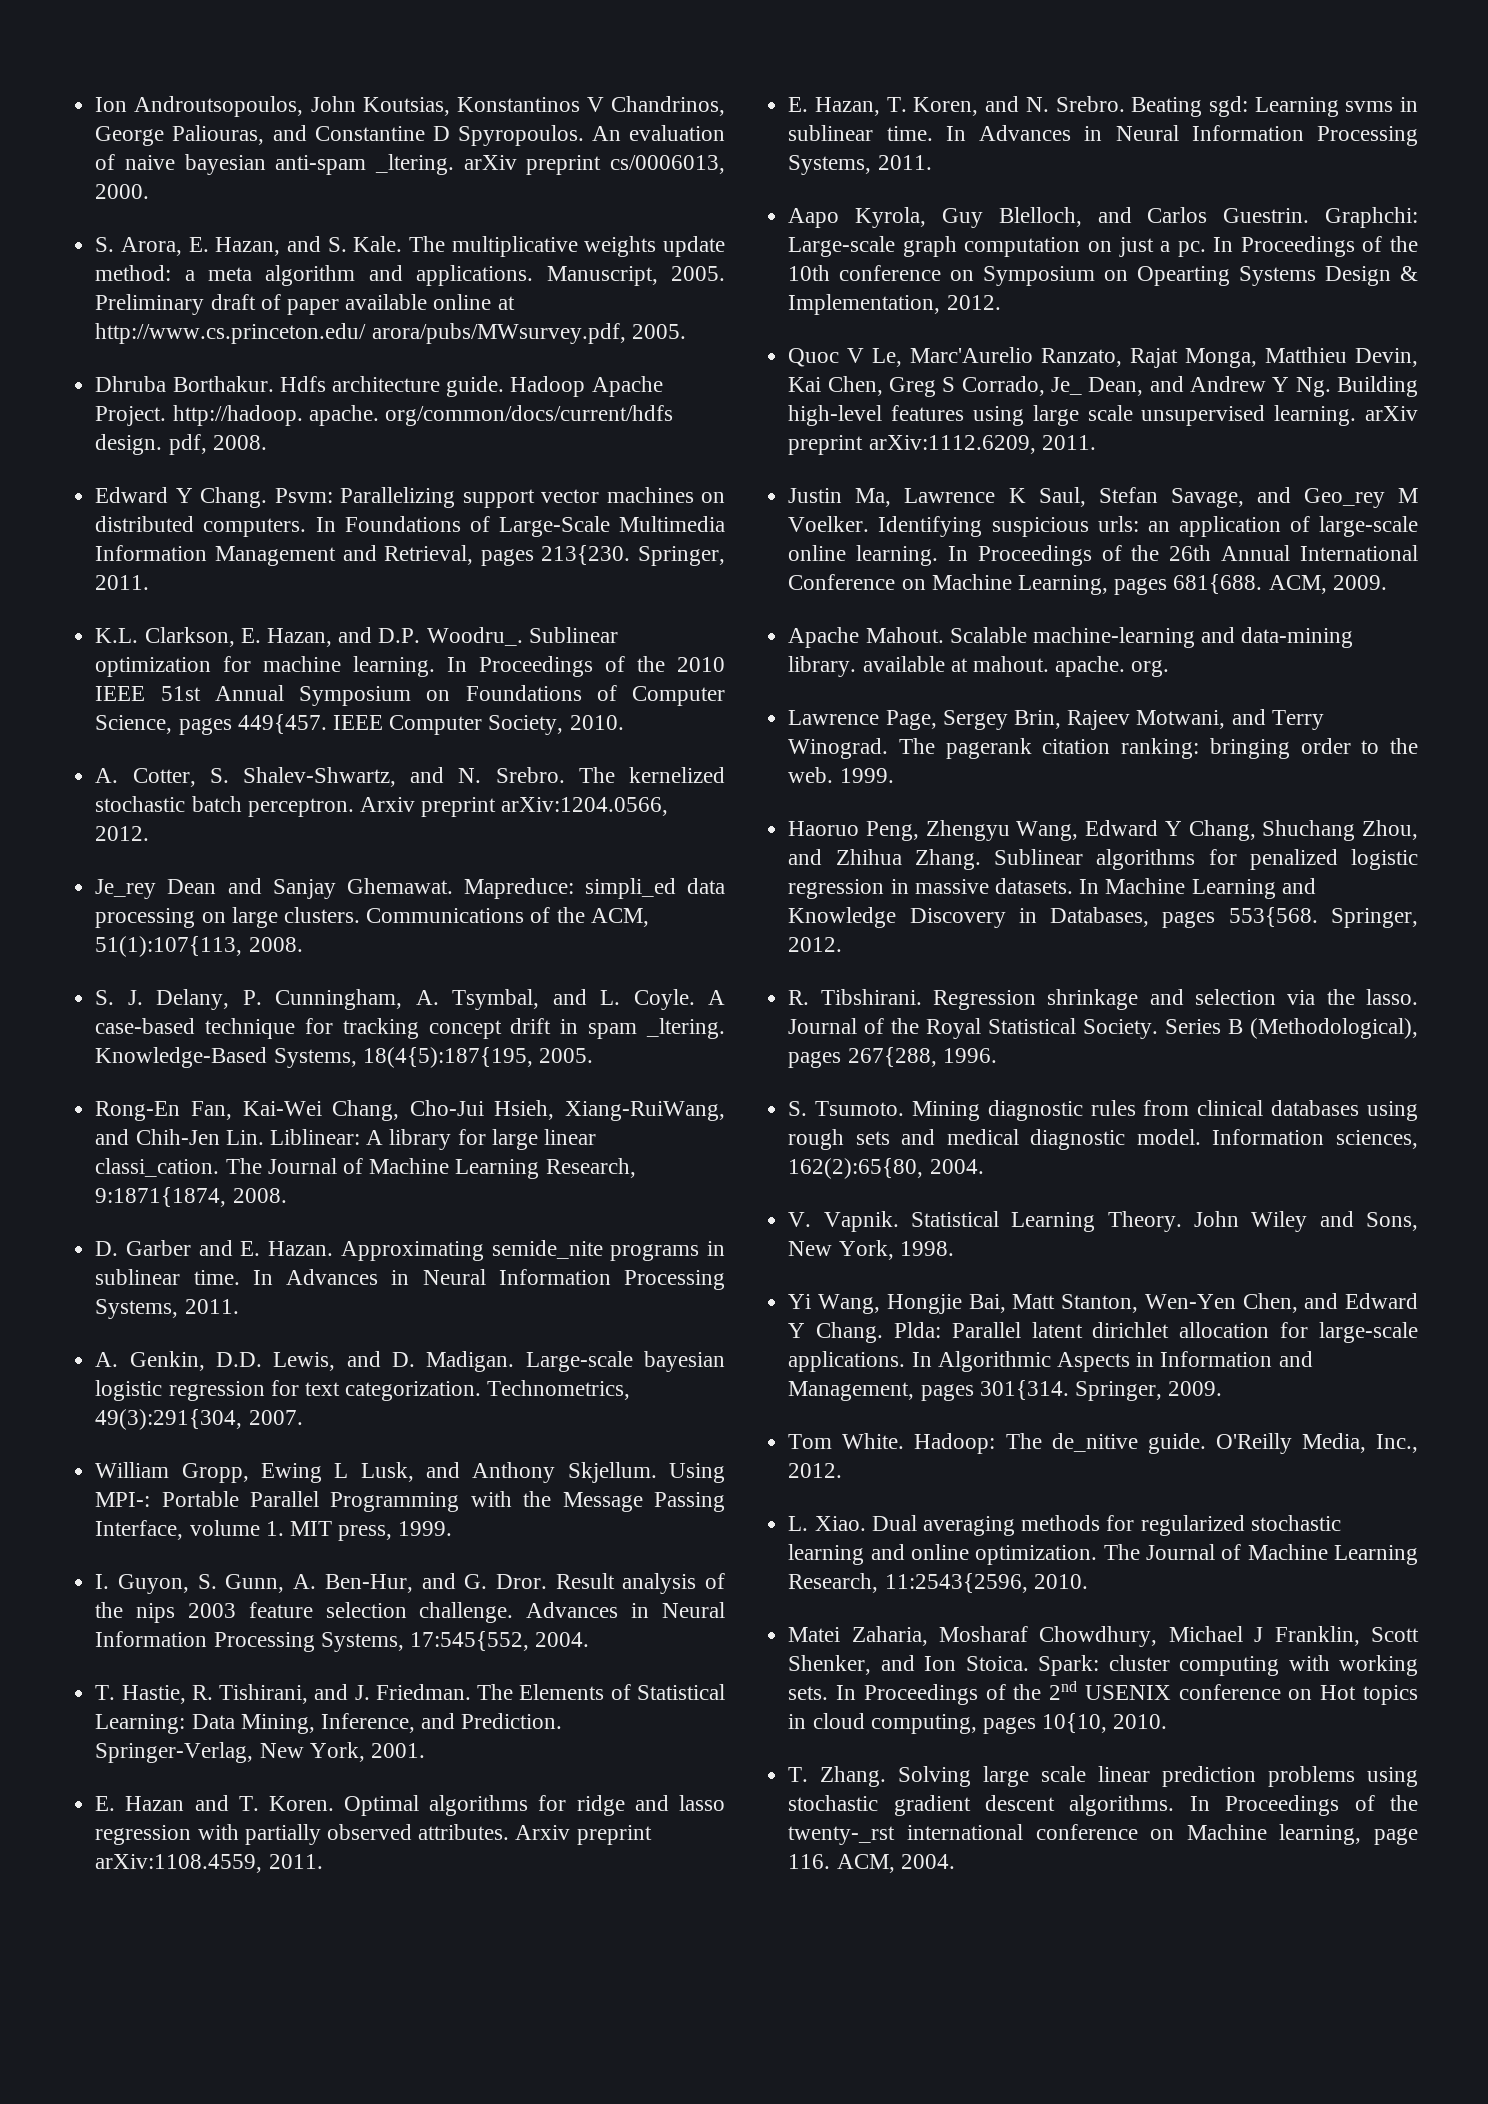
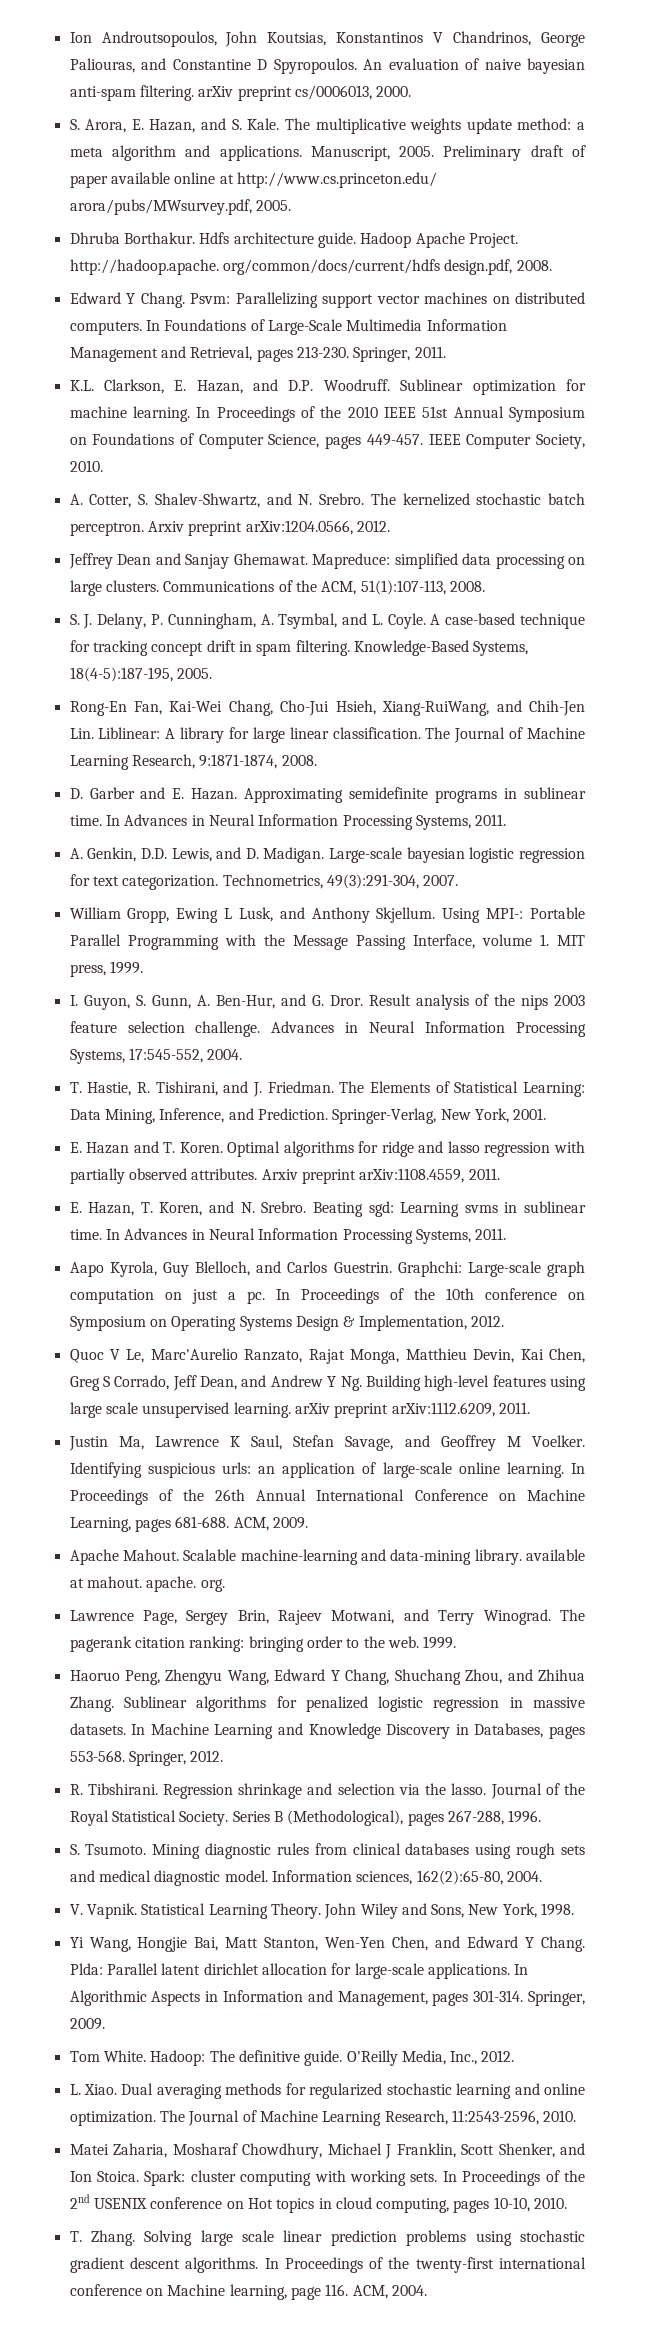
[374,154,454,175] _ltering. -> [139,85,194,101] filtering.
[172,405,673,426] [95,434,207,455] http://hadoop. apache. org/common/docs/current/hdfs design. pdf, -> [69,259,513,275] http://hadoop.apache. org/common/docs/current/hdfs design.pdf,
[541,545,631,565] 213{230. -> [296,346,349,358] 213-230.
[426,627,523,646] Woodru_. -> [323,379,390,391] Woodruff.
[237,714,327,734] 449{457. -> [366,434,423,446] 449-457.
[95,879,157,899] Je_rey -> [68,553,113,569] Jeffrey
[584,878,676,899] simpli_ed -> [394,553,458,569] simplified
[95,936,243,957] 51(1):107{113, -> [360,580,446,595] 51(1):107-113,
[645,1018,725,1039] _ltering. -> [295,640,350,656] filtering.
[362,1047,533,1068] 18(4{5):187{195, -> [69,667,173,682] 18(4-5):187-195,
[95,1158,636,1179] [95,1187,227,1207] classi_cation. The Journal of Machine Learning Research, 9:1871{1874, -> [332,727,585,743] [69,754,278,770] classification. The Journal of Machine Learning Research, 9:1871-1874,
[491,1240,603,1259] semide_nite -> [349,787,429,799] semidefinite
[95,1409,243,1430] 49(3):291{304, -> [326,874,419,889] 49(3):291-304,
[409,1631,529,1651] 17:545{552, -> [128,1048,203,1063] 17:545-552,
[1137,266,1231,286] Opearting -> [171,1316,237,1331] Operating
[1050,377,1082,395] Je_ -> [172,1375,197,1391] Jeff
[1303,488,1385,508] Geo_rey -> [440,1435,496,1451] Geoffrey
[1173,574,1263,594] 681{688. -> [175,1516,230,1528] 681-688.
[1228,907,1318,927] 553{568. -> [69,1750,125,1762] 553-568.
[847,1047,937,1067] 267{288, -> [447,1810,504,1825] 267-288,
[788,1158,924,1179] 162(2):65{80, -> [416,1870,503,1885] 162(2):65-80,
[979,1380,1069,1400] 301{314. -> [473,1990,524,2002] 301-314.
[1051,1433,1138,1452] de_nitive -> [238,2050,300,2062] definitive
[884,1573,1028,1593] 11:2543{2596, -> [451,2110,539,2125] 11:2543-2596,
[1042,1713,1108,1733] 10{10, -> [493,2197,530,2212] 10-10,
[788,1826,896,1845] twenty-_rst -> [415,2257,494,2273] twenty-first

